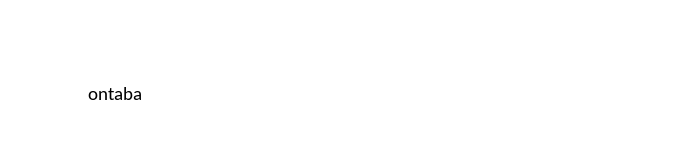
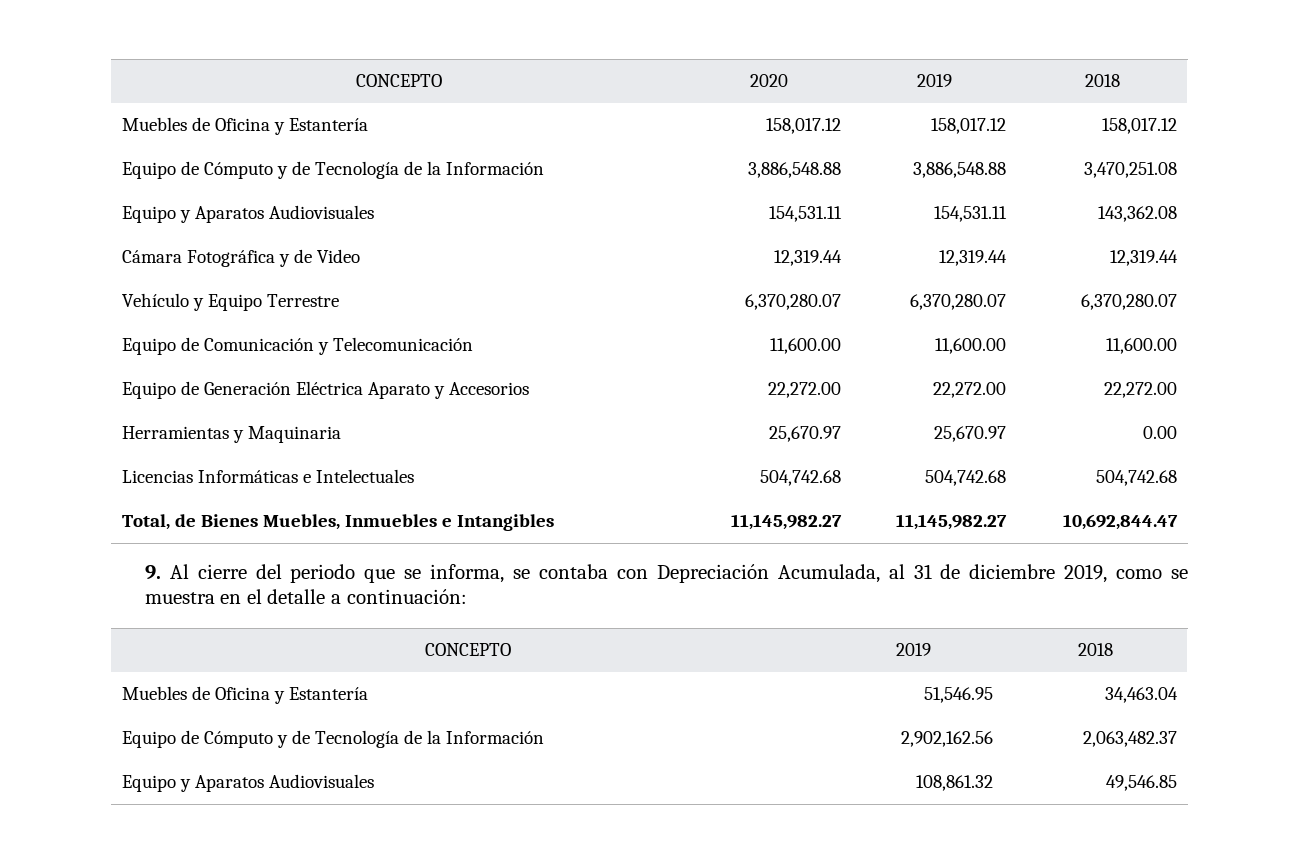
[88,87,143,100] ontaba -> [356,74,442,87] [750,74,788,87] [916,74,952,87] [1084,74,1120,87] [122,117,369,135] [765,118,841,134] [930,118,1006,134] [1101,118,1177,134] [122,161,545,179] [747,162,841,178] [912,162,1006,178] [1083,162,1177,178] [122,205,375,223] [768,206,842,222] [933,206,1007,222] [1097,206,1177,222] [122,249,361,267] [773,250,842,266] [938,250,1007,266] [1109,250,1178,266] [122,293,340,311] [744,294,841,310] [909,294,1006,310] [1080,294,1177,310] [122,337,474,355] [769,338,841,354] [934,338,1006,354] [1105,338,1177,354] [122,381,530,399] [767,382,841,398] [932,382,1006,398] [1103,382,1177,398] [122,426,342,443] [768,426,841,442] [933,426,1006,442] [1142,426,1177,439] [122,469,415,483] [759,470,841,486] [924,470,1006,486] [1095,470,1177,486] [122,514,555,531] [730,514,842,530] [895,514,1007,530] [1062,514,1178,530] [144,564,1188,583] [144,589,467,604] [424,643,511,656] [896,643,931,656] [1078,643,1113,656] [122,686,369,704] [923,687,993,703] [1104,687,1178,703] [122,730,545,748] [900,731,993,747] [1082,731,1177,747] [122,774,375,792] [915,775,993,791] [1105,775,1177,791] CONCEPTO | 2020 | 2019 | 2018 // Muebles de Oficina y Estantería | 158,017.12 | 158,017.12 | 158,017.12 // Equipo de Cómputo y de Tecnología de la Información | 3,886,548.88 | 3,886,548.88 | 3,470,251.08 // Equipo y Aparatos Audiovisuales | 154,531.11 | 154,531.11 | 143,362.08 // Cámara Fotográfica y de Video | 12,319.44 | 12,319.44 | 12,319.44 // Vehículo y Equipo Terrestre | 6,370,280.07 | 6,370,280.07 | 6,370,280.07 // Equipo de Comunicación y Telecomunicación | 11,600.00 | 11,600.00 | 11,600.00 // Equipo de Generación Eléctrica Aparato y Accesorios | 22,272.00 | 22,272.00 | 22,272.00 // Herramientas y Maquinaria | 25,670.97 | 25,670.97 | 0.00 // Licencias Informáticas e Intelectuales | 504,742.68 | 504,742.68 | 504,742.68 // Total, de Bienes Muebles, Inmuebles e Intangibles | 11,145,982.27 | 11,145,982.27 | 10,692,844.47 // 9. Al cierre del periodo que se informa, se contaba con Depreciación Acumulada, al 31 de diciembre 2019, como se muestra en el detalle a continuación: // CONCEPTO | 2019 | 2018 // Muebles de Oficina y Estantería | 51,546.95 | 34,463.04 // Equipo de Cómputo y de Tecnología de la Información | 2,902,162.56 | 2,063,482.37 // Equipo y Aparatos Audiovisuales | 108,861.32 | 49,546.85

